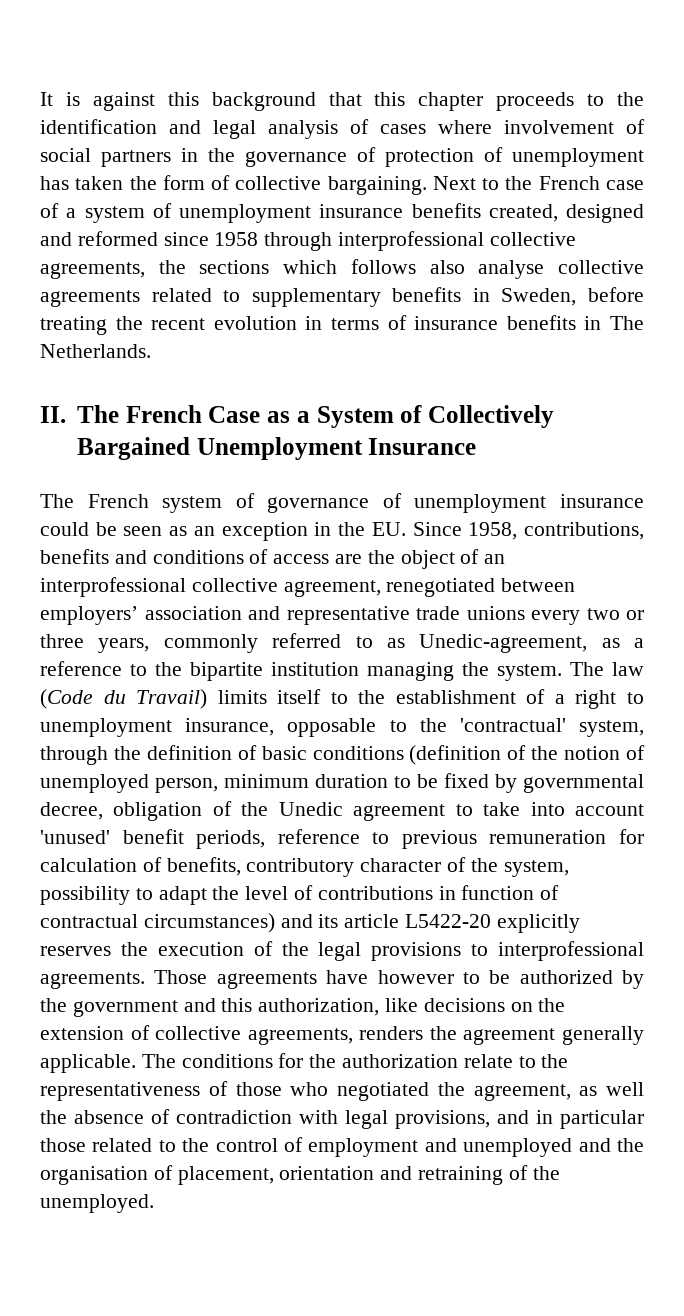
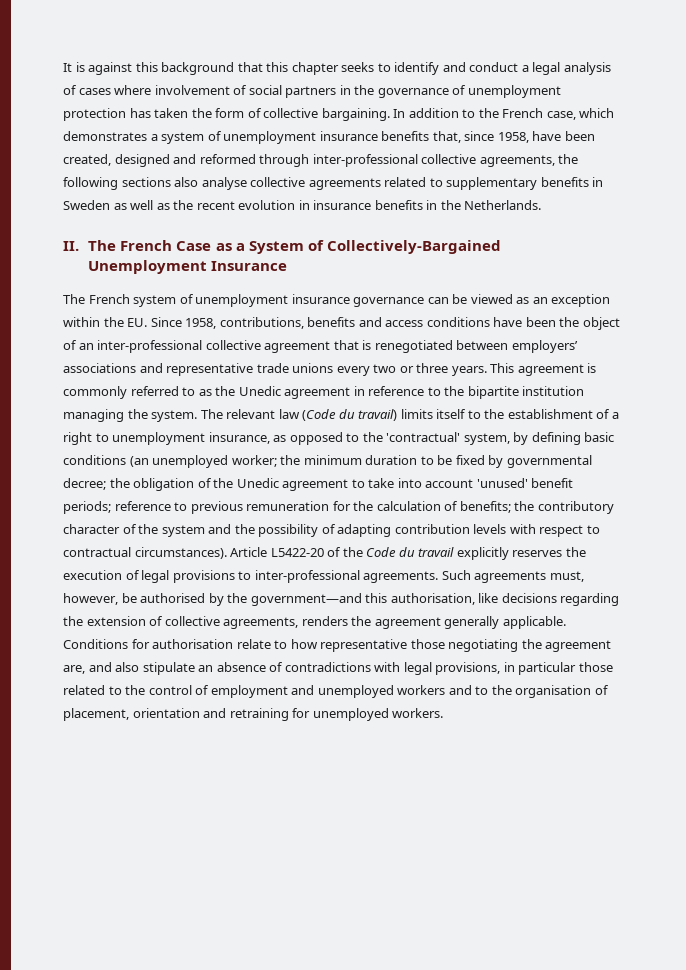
[496,92,644,111] [40,119,201,134] proceeds to the identification and -> [341,62,529,75] seeks to identify and conduct a
[385,147,644,167] protection of unemployment -> [467,85,561,98] [63,108,126,121] unemployment protection
[432,176,476,190] Next -> [393,108,459,118] In addition
[605,180,644,190] [40,203,59,218] case of -> [546,108,615,120] [63,131,147,141] case, which demonstrates
[488,204,644,223] [40,231,576,251] [40,259,416,279] created, designed and reformed since 1958 through interprofessional collective agreements, the sections which follows -> [432,131,595,143] [63,154,579,167] [63,177,171,190] that, since 1958, have been created, designed and reformed through inter-professional collective agreements, the following sections
[501,287,644,306] [40,316,107,335] Sweden, before treating -> [63,200,170,210] Sweden as well as
[331,315,407,330] terms of -> (310, 205) none
[610,316,645,330] The -> [440,200,461,210] the
[428,405,554,428] [76,437,190,460] Collectively Bargained -> [326,240,501,254] Collectively-Bargained
[267,493,644,513] [40,522,163,536] governance of unemployment insurance could be seen -> [195,294,513,307] unemployment insurance governance can be viewed
[314,522,332,536] in -> [63,317,100,327] within
[152,549,506,569] [40,577,381,597] conditions of access are the object of an interprofessional collective agreement, -> [385,317,620,330] [63,340,372,353] access conditions have been the object of an inter-professional collective agreement that is
[144,606,242,620] association -> [63,363,136,373] associations
[98,633,644,653] years, commonly referred to as Unedic-agreement, as a -> [451,363,597,376] [63,386,365,399] years. This agreement is commonly referred to as the Unedic agreement in
(604, 669) none -> [226,409,276,419] relevant
[136,689,208,709] Travail) -> [358,409,398,421] travail)
[287,718,377,737] opposable -> [273,432,343,445] as opposed
[40,745,645,765] [40,774,218,793] through the definition of basic conditions (definition of the notion of unemployed person, -> [513,432,615,445] [63,455,301,468] by defining basic conditions (an unemployed worker; the
[40,802,103,820] decree, -> [63,478,130,490] decree; the
[196,830,266,849] periods, -> [63,501,111,514] periods;
(644, 836) none -> [353,501,374,511] the
[166,857,241,876] benefits, -> [459,501,535,513] benefits; the
[503,860,569,877] [40,885,560,905] [40,913,492,933] system, possibility to adapt the level of contributions in function of contractual circumstances) and its article L5422-20 -> [161,524,600,537] [63,547,455,559] system and the possibility of adapting contribution levels with respect to contractual circumstances). Article L5422-20 of the Code du travail
[281,942,309,956] the -> (140, 575) none
[498,941,644,961] [40,970,644,989] [40,998,380,1017] interprofessional agreements. Those agreements have however to be authorized by the government and this authorization, -> [254,570,584,583] [63,593,475,606] inter-professional agreements. Such agreements must, however, be authorised by the government—and this authorisation,
[510,1002,533,1012] on -> [560,593,620,606] regarding
[141,1053,569,1068] [40,1081,644,1101] [40,1110,67,1124] The conditions for the authorization relate to the representativeness of those who negotiated the agreement, as well the -> [63,639,612,652] [63,662,214,675] Conditions for authorisation relate to how representative those negotiating the agreement are, and also stipulate an
[176,1110,292,1124] contradiction -> [284,662,371,672] contradictions
[497,1110,529,1124] and -> (501, 668) none
[578,1138,611,1152] and -> [397,685,489,695] workers and to
[508,1165,560,1180] [40,1194,154,1213] of the unemployed. -> [292,708,444,721] for unemployed workers.

